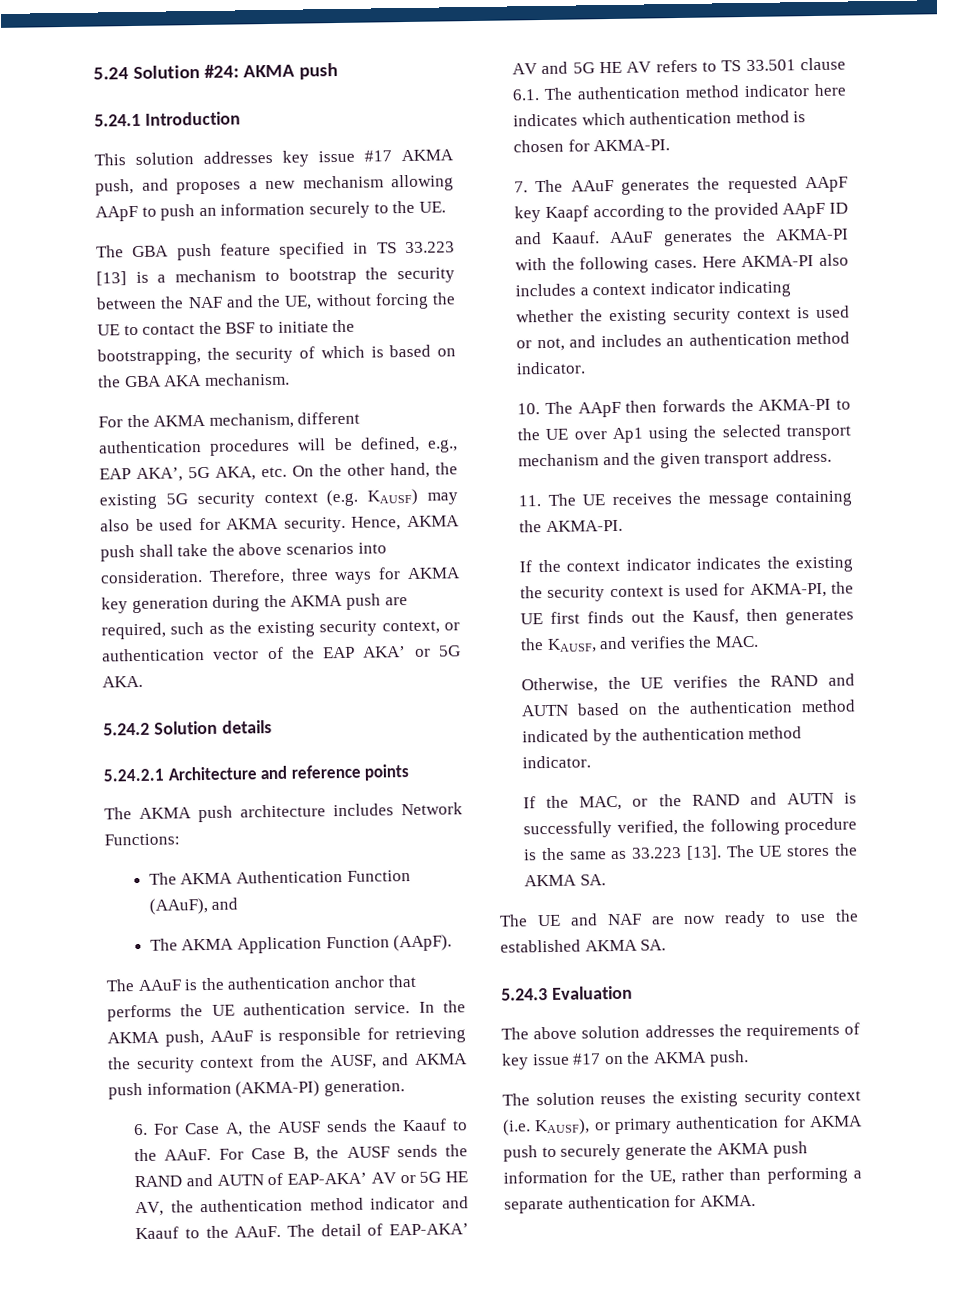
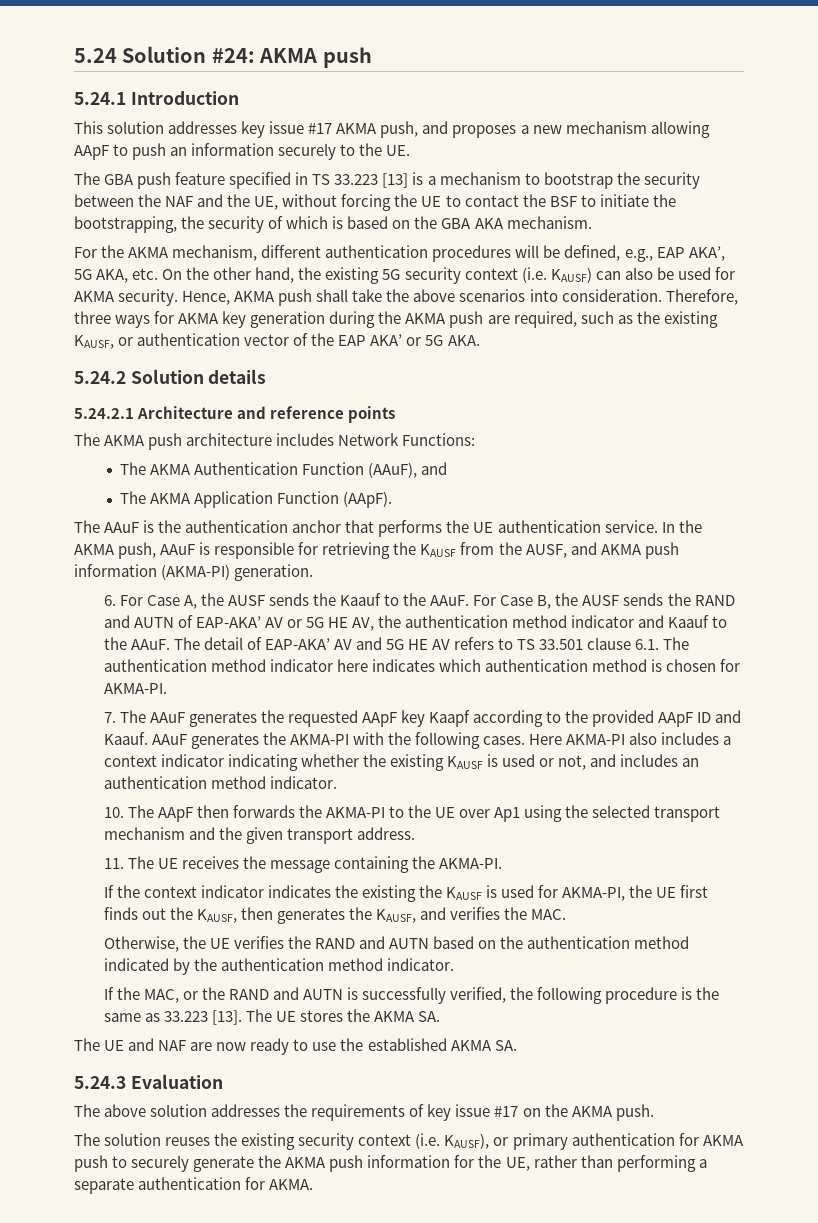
[326,488,458,507] (e.g. KAUSF) may -> [521,267,621,283] (i.e. KAUSF) can
[319,620,440,637] security context, -> [74,335,114,349] KAUSF,
[136,1057,255,1074] security context -> [420,544,457,557] KAUSF
[673,308,792,325] security context -> [446,756,483,769] KAUSF
[547,586,664,602] security context -> [446,887,483,900] KAUSF
[692,609,740,625] Kausf, -> [196,909,237,923] KAUSF,

